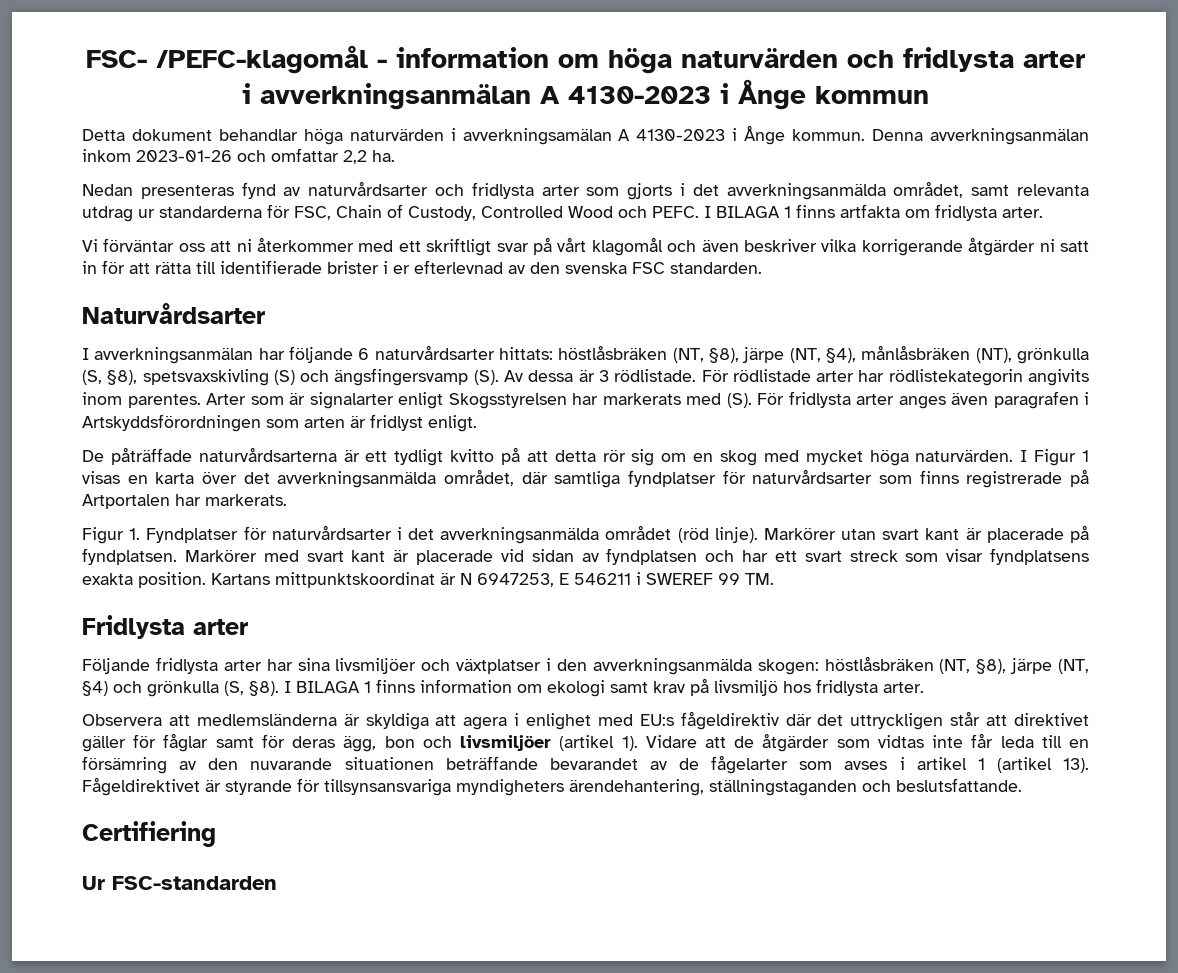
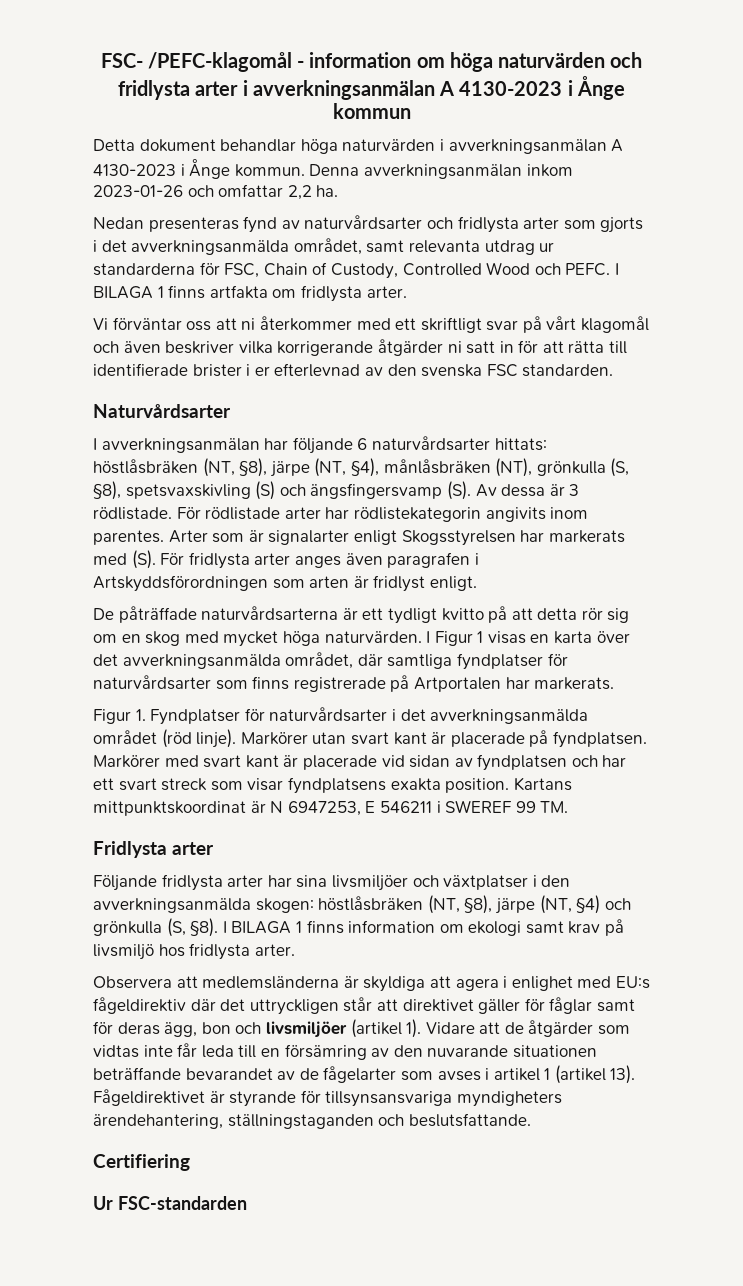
[462,128,612,145] avverkningsamälan -> [448,139,607,154] avverkningsanmälan

